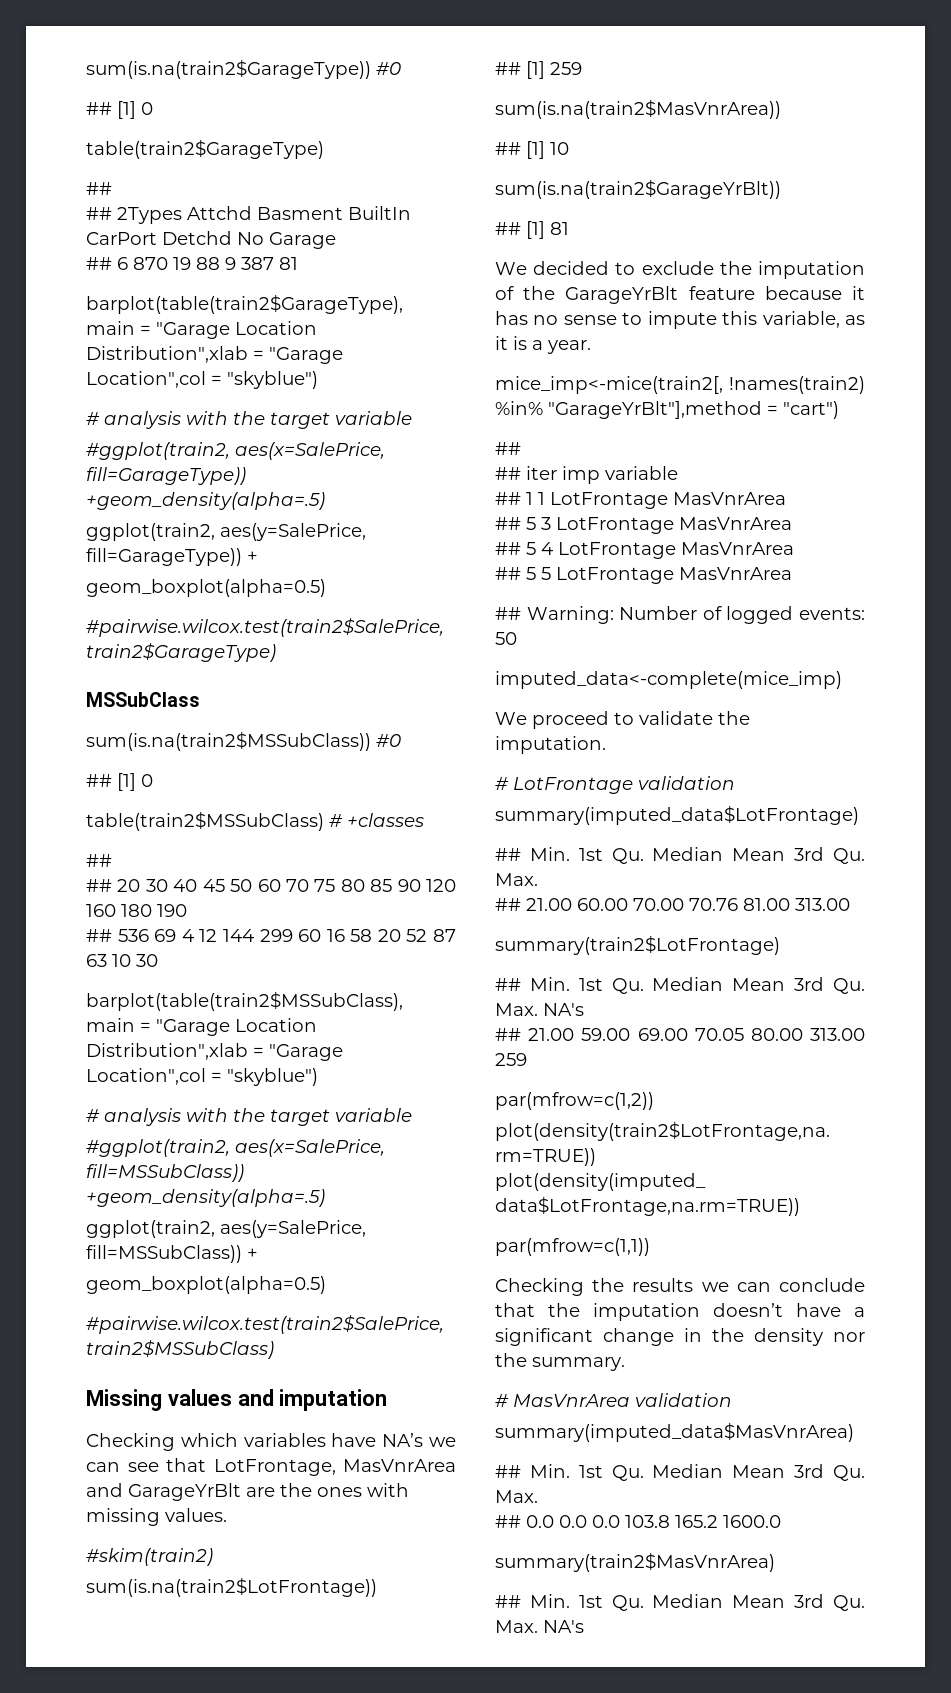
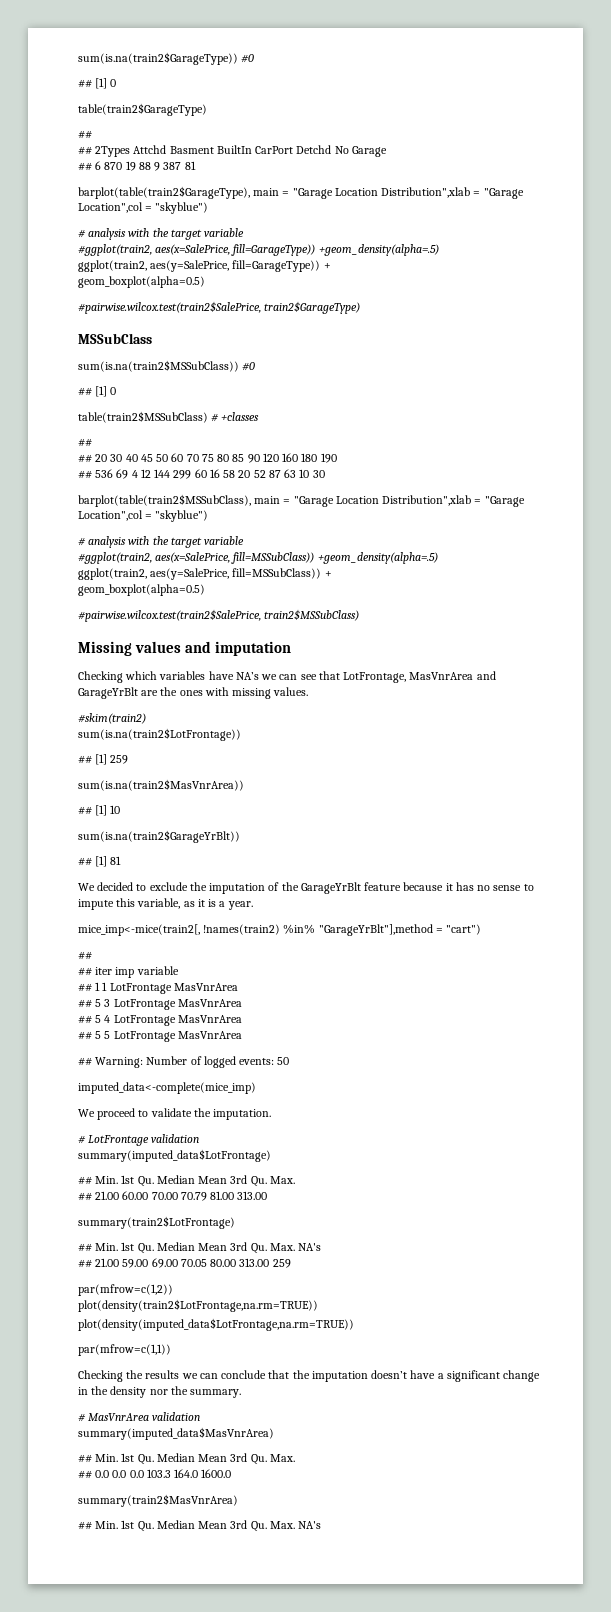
[689,898,738,911] 70.76 -> [180,1192,207,1201] 70.79
[625,1515,718,1528] 103.8 165.2 -> [146,1469,199,1478] 103.3 164.0

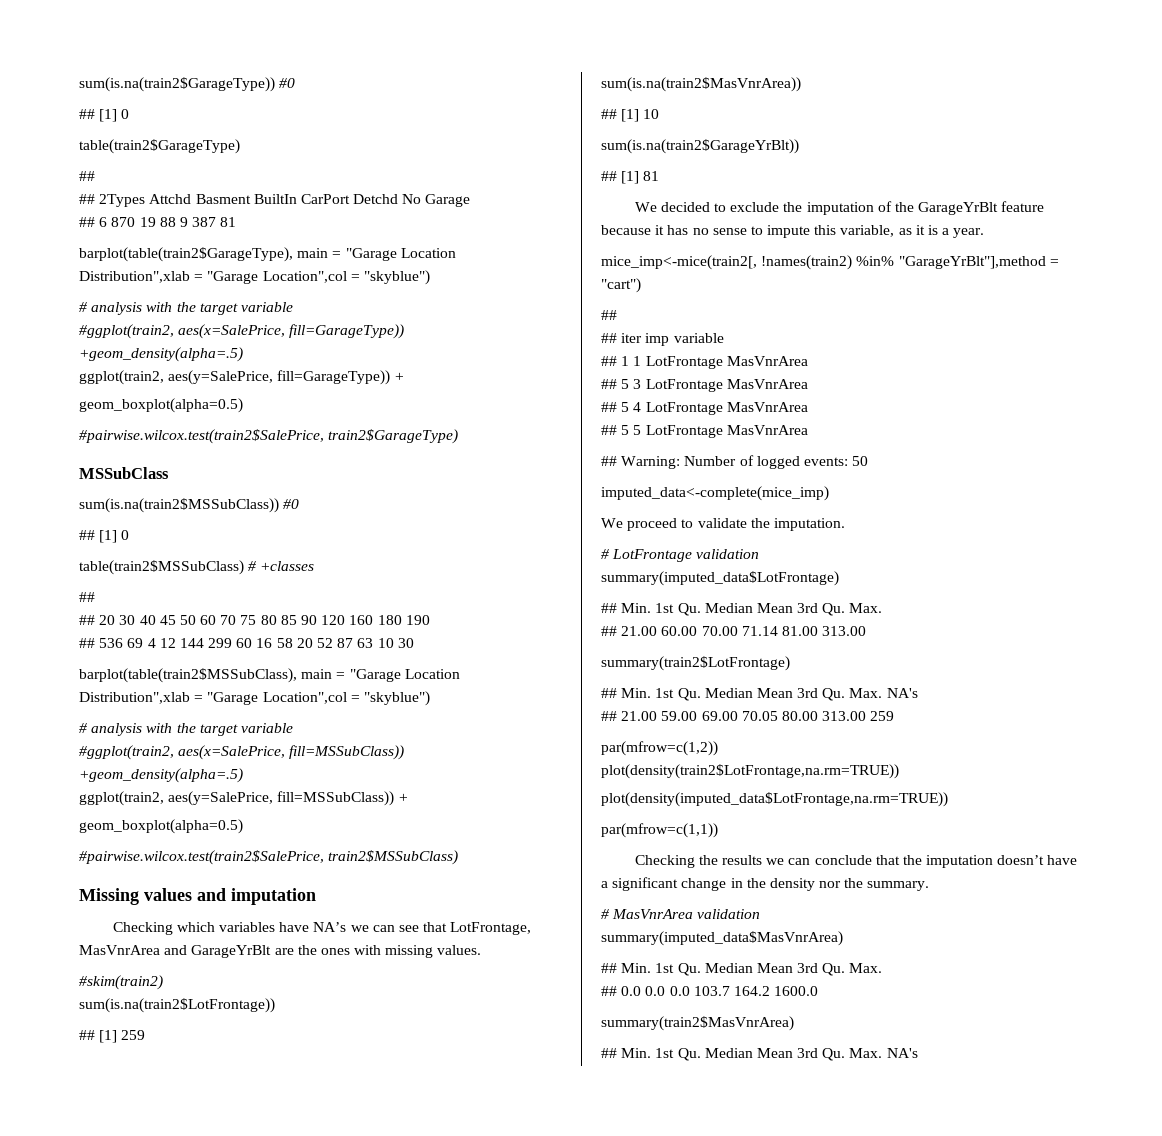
[180,1192,207,1201] 70.79 -> [741,626,778,636] 71.14
[146,1469,199,1478] 103.3 164.0 -> [693,986,770,996] 103.7 164.2

